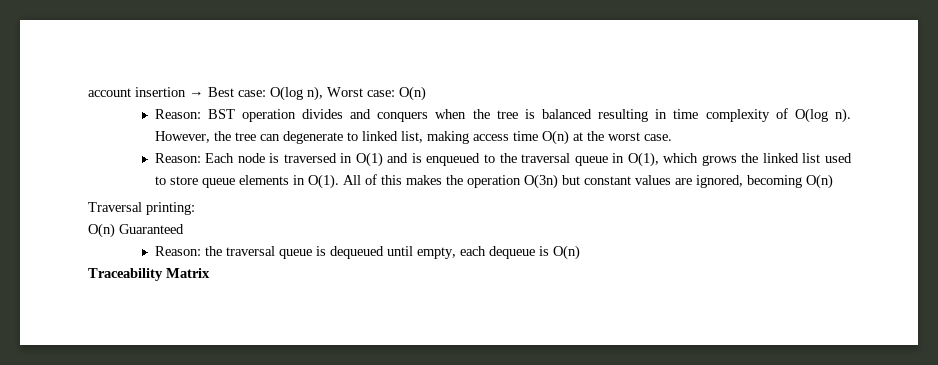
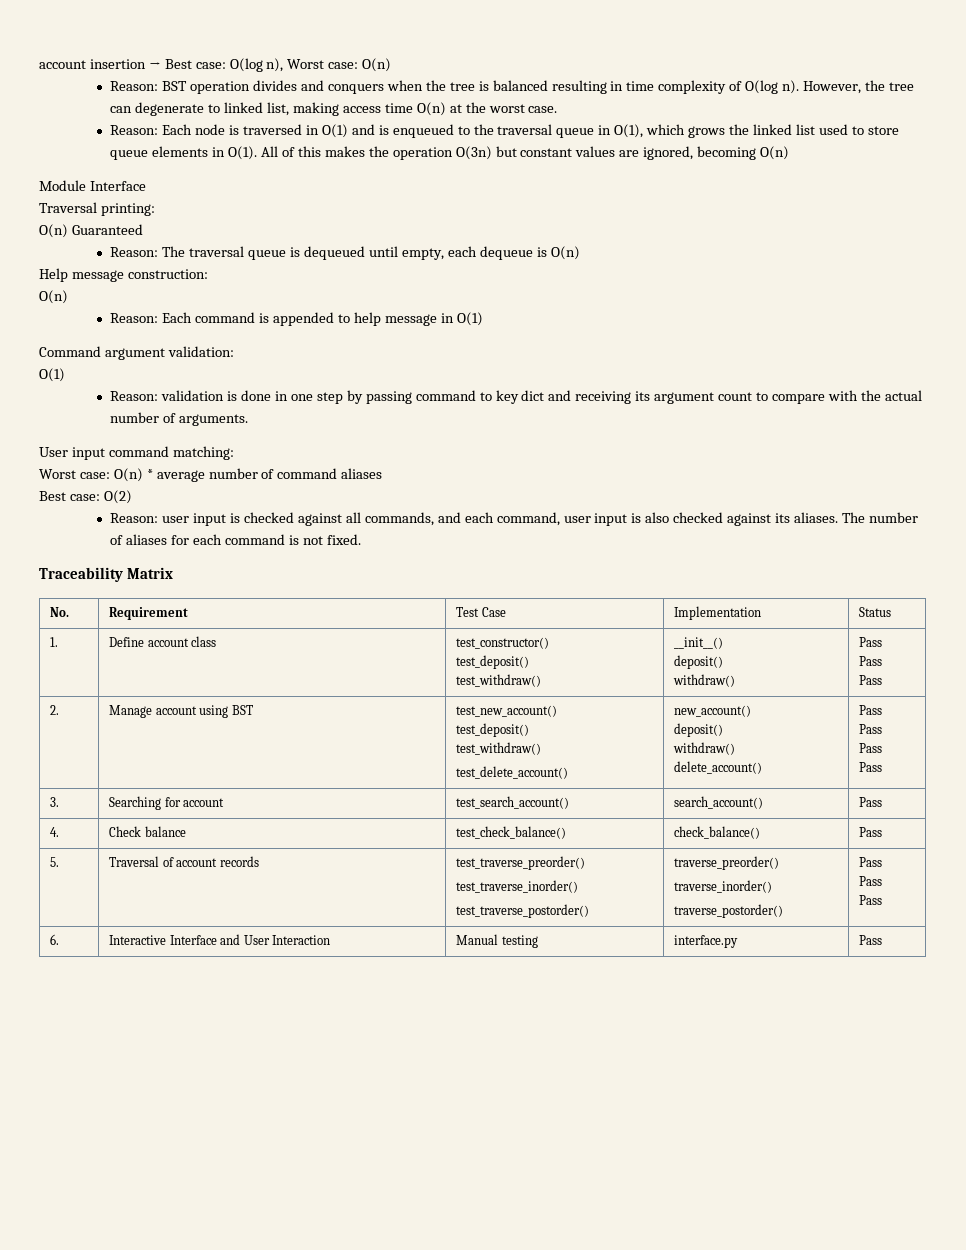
(833, 181) none -> [39,180,146,191] // Module Interface
[204,246,222,256] the -> [162,246,186,257] The
[88,268,210,281] Traceability Matrix -> [39,268,208,282] [39,290,68,304] [110,312,483,326] [39,346,234,360] [39,368,65,382] [110,390,922,404] [110,412,249,426] [39,446,234,460] [39,468,383,482] [39,490,132,504] [110,512,918,526] [110,534,361,545] [39,567,173,582] [50,607,70,617] [109,607,189,620] [456,607,506,617] [674,606,762,620] [859,607,892,617] [50,637,59,647] [109,636,217,647] [456,637,550,649] [456,655,530,669] [456,674,542,687] [674,637,724,649] [674,655,724,669] [673,674,736,687] [859,637,883,647] [859,656,883,666] [859,675,883,685] [50,705,60,715] [109,705,253,718] [456,705,558,717] [456,723,530,737] [456,742,542,755] [456,766,569,779] [674,705,752,717] [674,723,724,737] [673,742,736,755] [674,761,763,774] [859,705,883,715] [859,724,883,734] [859,743,883,753] [859,762,883,772] [50,797,60,807] [109,796,225,810] [456,796,570,809] [674,796,764,809] [859,797,883,807] [50,827,60,837] [109,826,186,837] [456,826,567,839] [674,826,761,839] [859,827,883,837] [50,857,60,867] [109,856,259,867] [456,856,586,870] [456,880,579,893] [456,904,590,918] [674,856,780,870] [674,880,773,893] [674,904,784,918] [859,857,883,867] [859,876,883,886] [859,895,883,905] [50,934,60,945] [109,934,331,945] [456,934,538,948] [674,935,739,948] [859,935,883,945] Help message construction: // O(n) // Reason: Each command is appended to help message in O(1) // Command argument validation: // O(1) // Reason: validation is done in one step by passing command to key dict and receiving its argument count to compare with the actual number of arguments. // User input command matching: // Worst case: O(n) * average number of command aliases // Best case: O(2) // Reason: user input is checked against all commands, and each command, user input is also checked against its aliases. The number of aliases for each command is not fixed. // Traceability Matrix // No. | Requirement | Test Case | Implementation | Status // 1. | Define account class | test_constructor() // test_deposit() // test_withdraw() | __init__() // deposit() // withdraw() | Pass // Pass // Pass // 2. | Manage account using BST | test_new_account() // test_deposit() // test_withdraw() // test_delete_account() | new_account() // deposit() // withdraw() // delete_account() | Pass // Pass // Pass // Pass // 3. | Searching for account | test_search_account() | search_account() | Pass // 4. | Check balance | test_check_balance() | check_balance() | Pass // 5. | Traversal of account records | test_traverse_preorder() // test_traverse_inorder() // test_traverse_postorder() | traverse_preorder() // traverse_inorder() // traverse_postorder() | Pass // Pass // Pass // 6. | Interactive Interface and User Interaction | Manual testing | interface.py | Pass

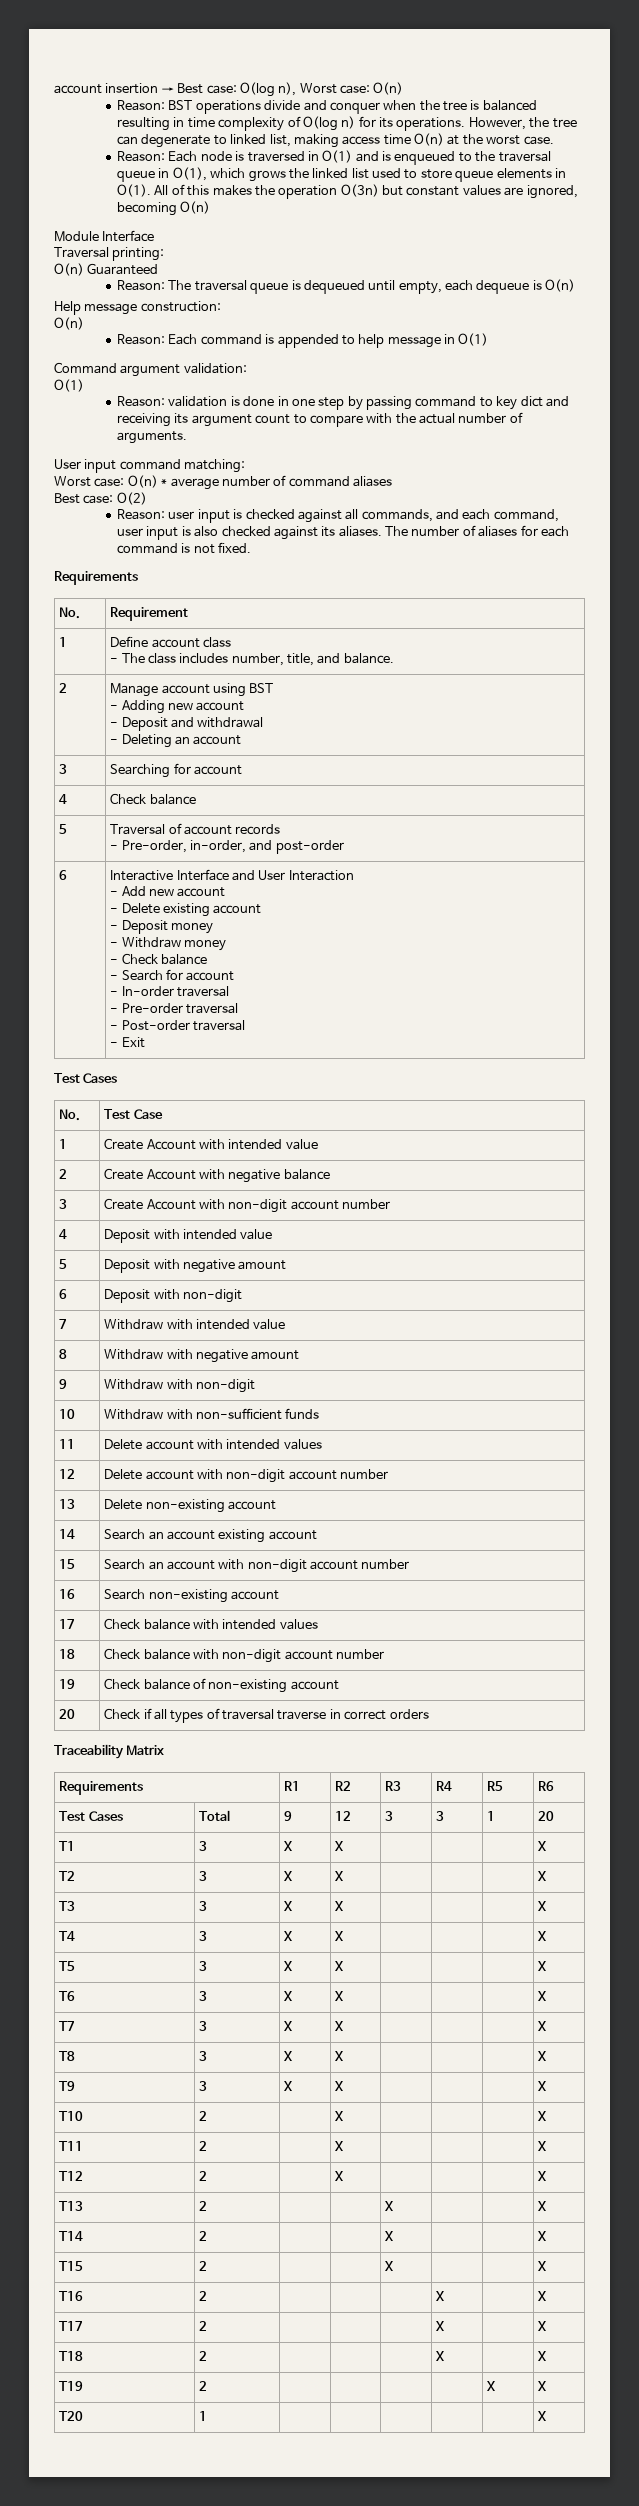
[190,80,385,94] operation divides and conquers -> [195,100,380,114] operations divide and conquer
[782,80,800,94] n). -> [341,116,466,131] n) for its operations.
[39,567,173,582] Traceability Matrix -> [54,571,138,585] Requirements
[456,607,506,617] [674,606,762,620] [859,607,892,617] [50,637,59,647] [109,636,217,647] [456,637,550,649] [456,655,530,669] [456,674,542,687] [674,637,724,649] [674,655,724,669] [673,674,736,687] [859,637,883,647] [859,656,883,666] [859,675,883,685] [50,705,60,715] [109,705,253,718] [456,705,558,717] [456,723,530,737] [456,742,542,755] [456,766,569,779] [674,705,752,717] [674,723,724,737] [673,742,736,755] [674,761,763,774] [859,705,883,715] [859,724,883,734] [859,743,883,753] [859,762,883,772] [50,797,60,807] [109,796,225,810] [456,796,570,809] [674,796,764,809] [859,797,883,807] [50,827,60,837] [109,826,186,837] [456,826,567,839] [674,826,761,839] [859,827,883,837] [50,857,60,867] [109,856,259,867] [456,856,586,870] [456,880,579,893] [456,904,590,918] [674,856,780,870] [674,880,773,893] [674,904,784,918] [859,857,883,867] [859,876,883,886] [859,895,883,905] [50,934,60,945] | Test Case | Implementation | Status // 1. | Define account class | test_constructor() // test_deposit() // test_withdraw() | __init__() // deposit() // withdraw() | Pass // Pass // Pass // 2. | Manage account using BST | test_new_account() // test_deposit() // test_withdraw() // test_delete_account() | new_account() // deposit() // withdraw() // delete_account() | Pass // Pass // Pass // Pass // 3. | Searching for account | test_search_account() | search_account() | Pass // 4. | Check balance | test_check_balance() | check_balance() | Pass // 5. | Traversal of account records | test_traverse_preorder() // test_traverse_inorder() // test_traverse_postorder() | traverse_preorder() // traverse_inorder() // traverse_postorder() | Pass // Pass // Pass // 6. -> [59,637,68,647] [110,636,231,648] [110,653,394,666] [59,683,68,693] [110,683,274,697] [110,700,245,714] [110,717,264,731] [110,734,242,748] [59,764,68,774] [110,763,242,778] [59,794,68,804] [110,793,196,805] [59,824,68,834] [110,823,281,835] [110,840,344,854] [59,870,68,880] // 1 | Define account class // - The class includes number, title, and balance. // 2 | Manage account using BST // - Adding new account // - Deposit and withdrawal // - Deleting an account // 3 | Searching for account // 4 | Check balance // 5 | Traversal of account records // - Pre-order, in-order, and post-order // 6
[456,934,538,948] [674,935,739,948] [859,935,883,945] | Manual testing | interface.py | Pass -> [110,886,226,897] [110,903,262,917] [110,920,213,934] [110,937,226,951] [110,953,207,965] [110,969,235,981] [110,986,229,997] [110,1003,238,1014] [110,1020,245,1031] [110,1037,145,1048] [54,1073,118,1083] [59,1109,81,1121] [104,1109,163,1119] [59,1139,68,1149] [104,1138,318,1150] [59,1169,68,1179] [104,1168,330,1183] [59,1199,68,1209] [104,1198,391,1213] [59,1229,68,1239] [104,1229,273,1243] [59,1259,68,1269] [104,1259,287,1273] [59,1289,68,1299] [104,1289,242,1303] [59,1319,68,1329] [104,1319,286,1330] [59,1349,68,1359] [104,1349,300,1363] [59,1379,68,1389] [104,1379,255,1393] [59,1409,76,1419] [104,1408,320,1420] [59,1439,76,1449] [104,1439,322,1450] [59,1469,76,1479] [104,1469,389,1483] [59,1499,76,1509] [104,1499,276,1513] [59,1529,76,1539] [104,1529,317,1543] [59,1559,76,1569] [104,1559,410,1573] [59,1589,76,1599] [104,1589,279,1603] [59,1619,76,1629] [104,1618,318,1630] [59,1649,76,1659] [104,1648,385,1663] [59,1679,76,1689] [104,1678,339,1693] [59,1709,76,1719] [104,1708,429,1723] [54,1744,165,1759] [59,1781,144,1795] [284,1781,301,1791] [335,1781,352,1791] [385,1781,402,1791] [436,1781,453,1791] [487,1781,504,1791] [538,1781,555,1791] [59,1811,123,1821] [199,1810,231,1821] [284,1811,293,1821] [335,1811,352,1821] [385,1811,394,1821] [436,1811,445,1821] [487,1811,496,1821] [538,1811,555,1821] [59,1841,76,1851] [199,1841,208,1851] [283,1841,294,1851] [334,1841,345,1851] [537,1841,548,1851] [59,1871,76,1881] [199,1871,208,1881] [283,1871,294,1881] [334,1871,345,1881] [537,1871,548,1881] [59,1901,76,1911] [199,1901,208,1911] [283,1901,294,1911] [334,1901,345,1911] [537,1901,548,1911] [59,1931,76,1941] [199,1931,208,1941] [283,1931,294,1941] [334,1931,345,1941] [537,1931,548,1941] [59,1961,76,1971] [199,1961,208,1971] [283,1961,294,1971] [334,1961,345,1971] [537,1961,548,1971] [59,1991,76,2001] [199,1991,208,2001] [283,1991,294,2001] [334,1991,345,2001] [537,1991,548,2001] [59,2021,76,2031] [199,2021,208,2031] [283,2021,294,2031] [334,2021,345,2031] [537,2021,548,2031] [59,2051,76,2061] [199,2051,208,2061] [283,2051,294,2061] [334,2051,345,2061] [537,2051,548,2061] [59,2081,76,2091] [199,2081,208,2091] [283,2081,294,2091] [334,2081,345,2091] [537,2081,548,2091] [59,2111,84,2121] [199,2111,208,2121] [334,2111,345,2121] [537,2111,548,2121] [59,2141,84,2151] [199,2141,208,2151] [334,2141,345,2151] [537,2141,548,2151] [59,2171,84,2181] [199,2171,208,2181] [334,2171,345,2181] [537,2171,548,2181] [59,2201,84,2211] [199,2201,208,2211] [384,2201,395,2211] [537,2201,548,2211] [59,2231,84,2241] [199,2231,208,2241] [384,2231,395,2241] [537,2231,548,2241] [59,2261,84,2271] [199,2261,208,2271] [384,2261,395,2271] [537,2261,548,2271] [59,2291,84,2301] [199,2291,208,2301] [435,2291,446,2301] [537,2291,548,2301] [59,2321,84,2331] [199,2321,208,2331] [435,2321,446,2331] [537,2321,548,2331] [59,2351,84,2361] [199,2351,208,2361] [435,2351,446,2361] [537,2351,548,2361] [59,2381,84,2391] [199,2381,208,2391] [486,2381,497,2391] [537,2381,548,2391] [59,2411,84,2421] [199,2411,208,2421] [537,2411,548,2421] // - Add new account // - Delete existing account // - Deposit money // - Withdraw money // - Check balance // - Search for account // - In-order traversal // - Pre-order traversal // - Post-order traversal // - Exit // Test Cases // No. | Test Case // 1 | Create Account with intended value // 2 | Create Account with negative balance // 3 | Create Account with non-digit account number // 4 | Deposit with intended value // 5 | Deposit with negative amount // 6 | Deposit with non-digit // 7 | Withdraw with intended value // 8 | Withdraw with negative amount // 9 | Withdraw with non-digit // 10 | Withdraw with non-sufficient funds // 11 | Delete account with intended values // 12 | Delete account with non-digit account number // 13 | Delete non-existing account // 14 | Search an account existing account // 15 | Search an account with non-digit account number // 16 | Search non-existing account // 17 | Check balance with intended values // 18 | Check balance with non-digit account number // 19 | Check balance of non-existing account // 20 | Check if all types of traversal traverse in correct orders // Traceability Matrix // Requirements | R1 | R2 | R3 | R4 | R5 | R6 // Test Cases | Total | 9 | 12 | 3 | 3 | 1 | 20 // T1 | 3 | X | X | | | | X // T2 | 3 | X | X | | | | X // T3 | 3 | X | X | | | | X // T4 | 3 | X | X | | | | X // T5 | 3 | X | X | | | | X // T6 | 3 | X | X | | | | X // T7 | 3 | X | X | | | | X // T8 | 3 | X | X | | | | X // T9 | 3 | X | X | | | | X // T10 | 2 | | X | | | | X // T11 | 2 | | X | | | | X // T12 | 2 | | X | | | | X // T13 | 2 | | | X | | | X // T14 | 2 | | | X | | | X // T15 | 2 | | | X | | | X // T16 | 2 | | | | X | | X // T17 | 2 | | | | X | | X // T18 | 2 | | | | X | | X // T19 | 2 | | | | | X | X // T20 | 1 | | | | | | X

